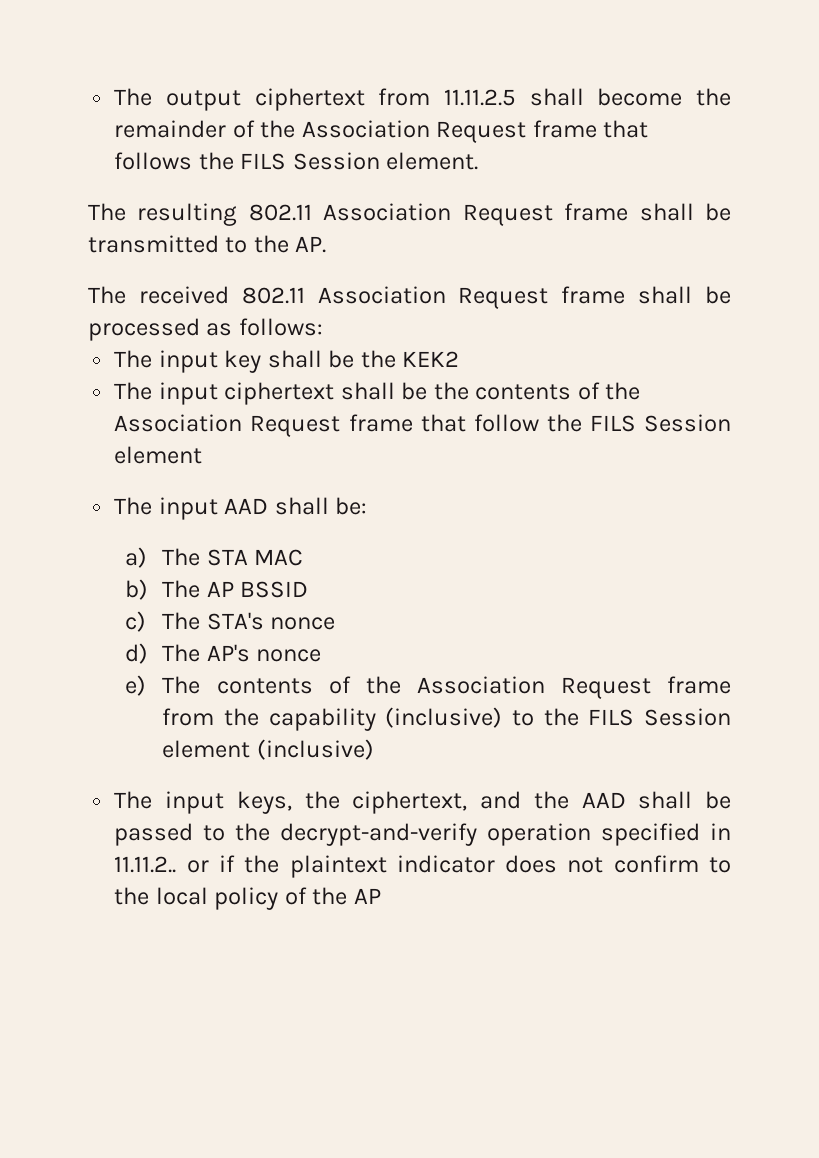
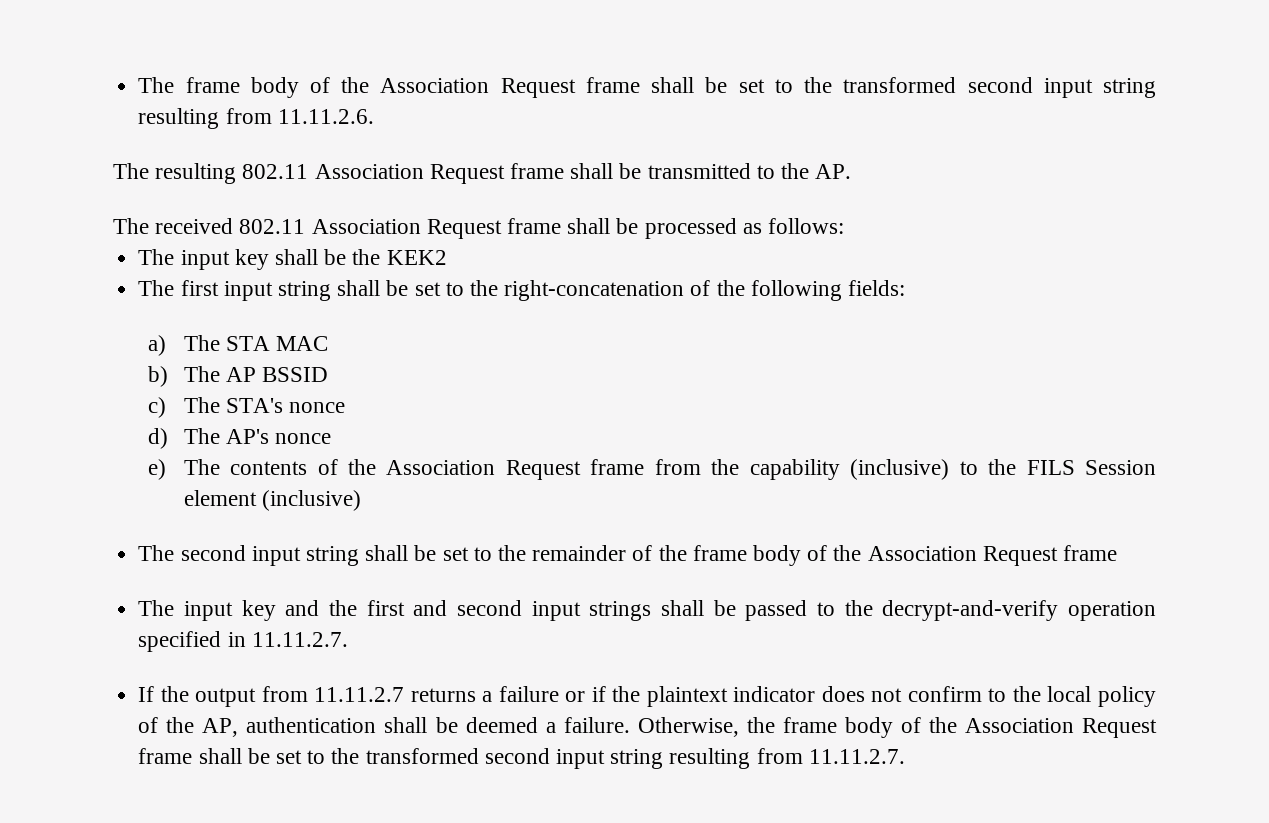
[114,88,731,111] [114,120,649,143] [114,152,479,170] The output ciphertext from 11.11.2.5 shall become the remainder of the Association Request frame that follows the FILS Session element. -> [138,77,1157,98] [138,108,374,129] The frame body of the Association Request frame shall be set to the transformed second input string resulting from 11.11.2.6.
[158,382,641,405] [114,414,731,437] [114,446,203,464] [114,497,368,520] input ciphertext shall be the contents of the Association Request frame that follow the FILS Session element // The input AAD shall be: -> [180,280,906,301] first input string shall be set to the right-concatenation of the following fields:
[165,791,626,814] input keys, the ciphertext, and the AAD -> [180,545,1118,566] [138,600,652,621] second input string shall be set to the remainder of the frame body of the Association Request frame // The input key and the first and second input strings
[114,856,177,873] 11.11.2.. -> [251,632,348,647] [138,686,559,707] 11.11.2.7. // If the output from 11.11.2.7 returns a failure
[353,888,381,904] AP -> [202,717,1158,738] [138,748,905,769] AP, authentication shall be deemed a failure. Otherwise, the frame body of the Association Request frame shall be set to the transformed second input string resulting from 11.11.2.7.

